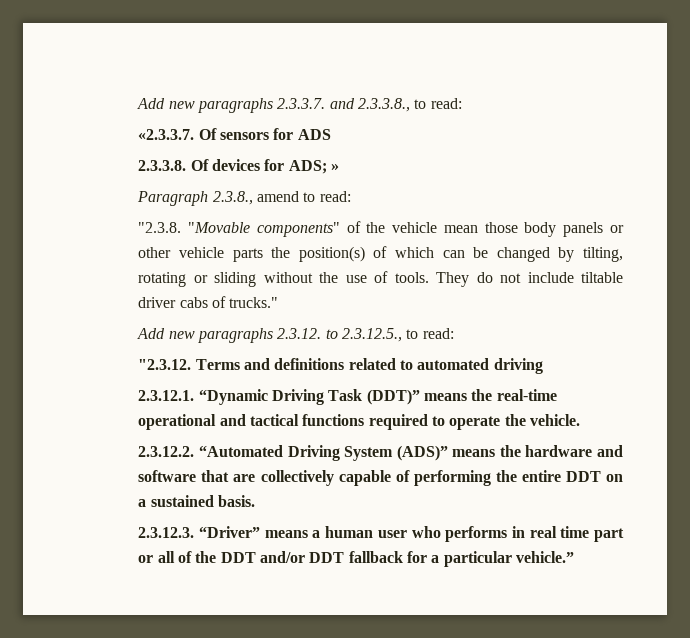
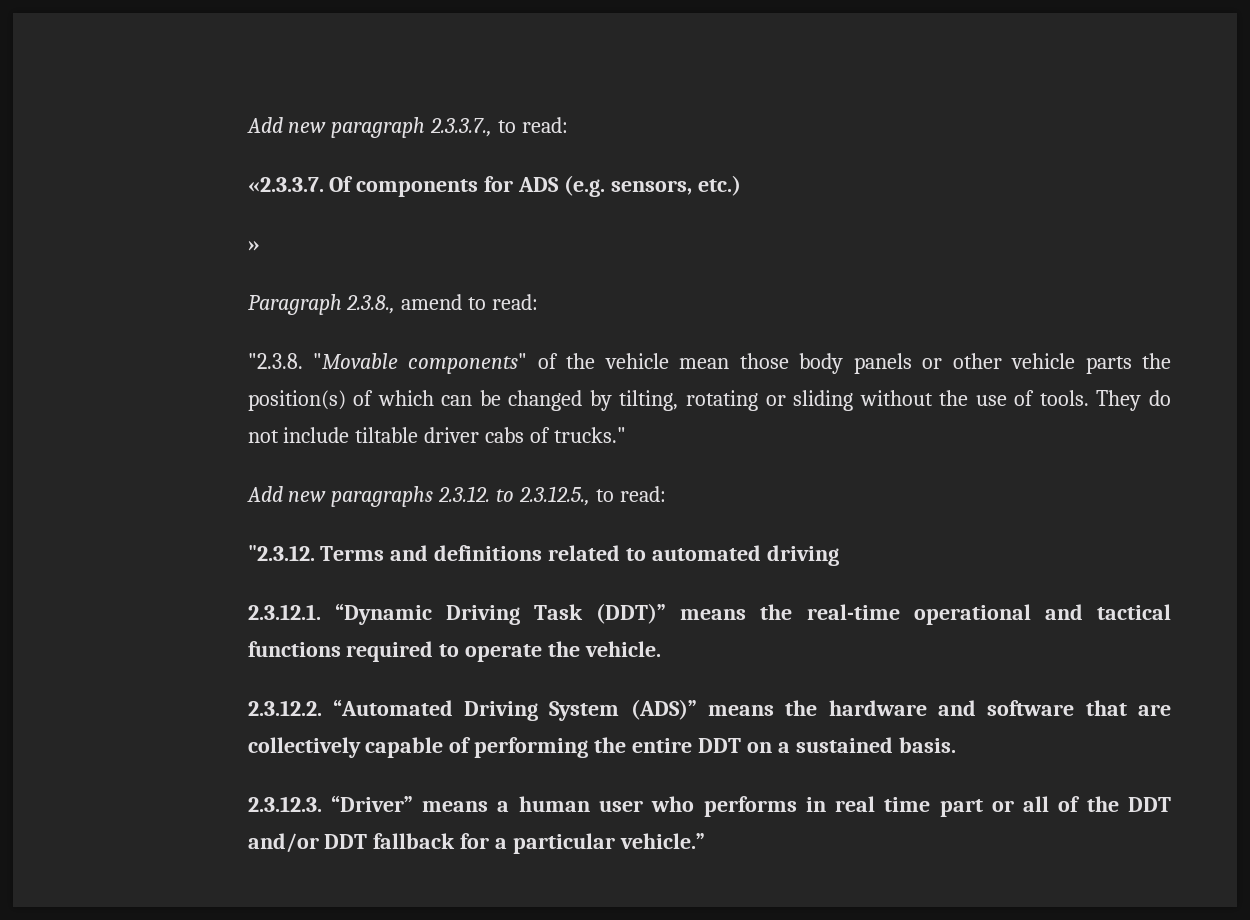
[137,98,410,113] Add new paragraphs 2.3.3.7. and 2.3.3.8., -> [246,117,493,138] Add new paragraph 2.3.3.7.,
[219,132,269,140] sensors -> [356,179,479,197] components
[138,159,327,174] // 2.3.3.8. Of devices for ADS; -> [564,175,742,197] (e.g. sensors, etc.) //

